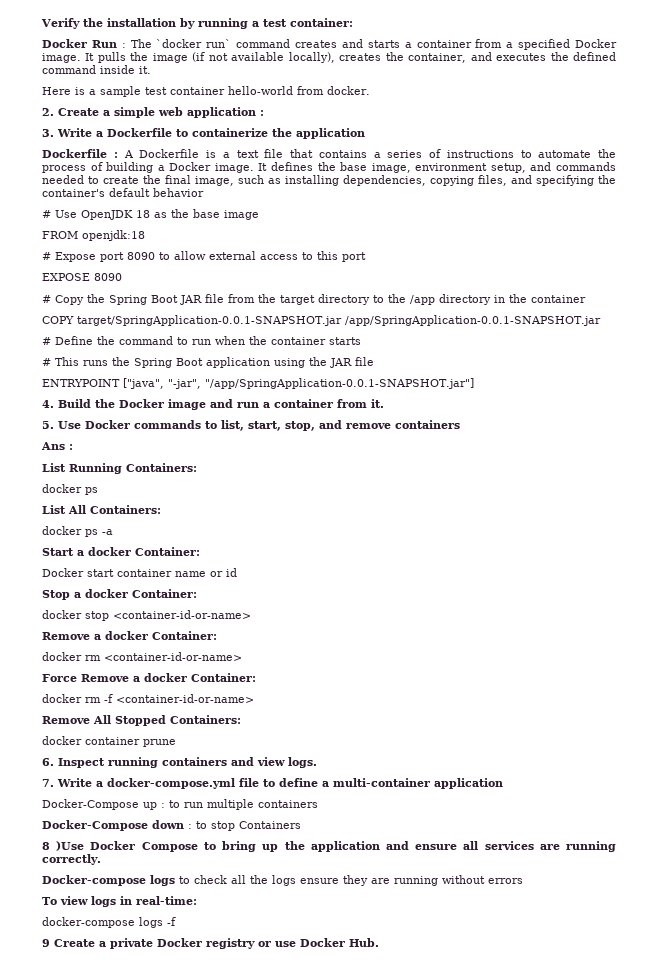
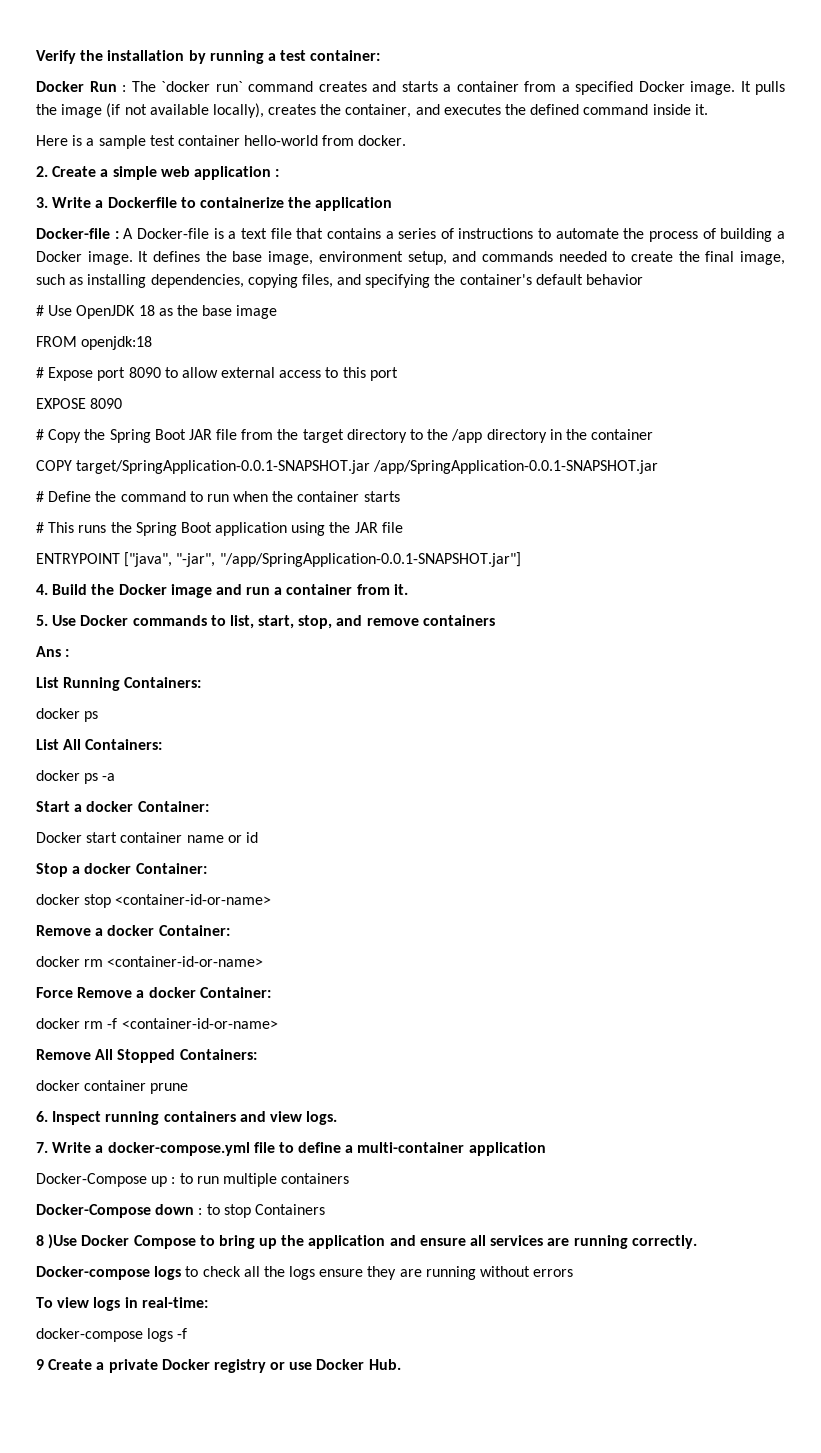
[42,149,107,158] Dockerfile -> [36,228,110,239] Docker-file
[139,149,200,158] Dockerfile -> [136,228,209,239] Docker-file

